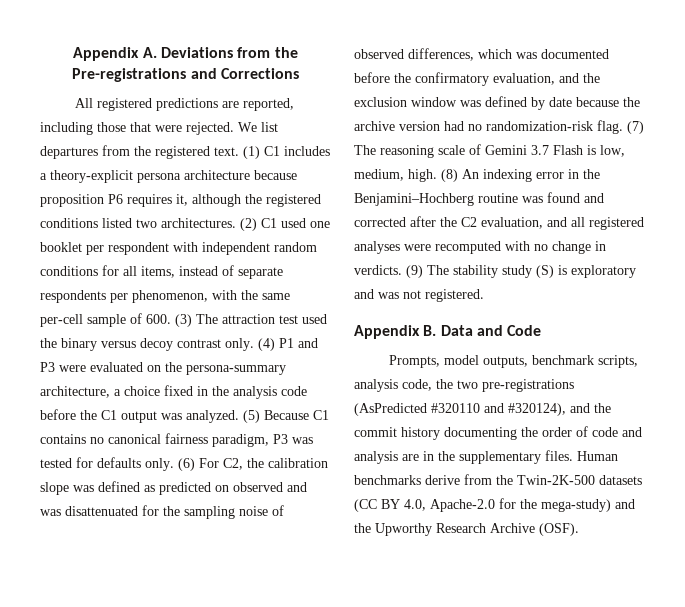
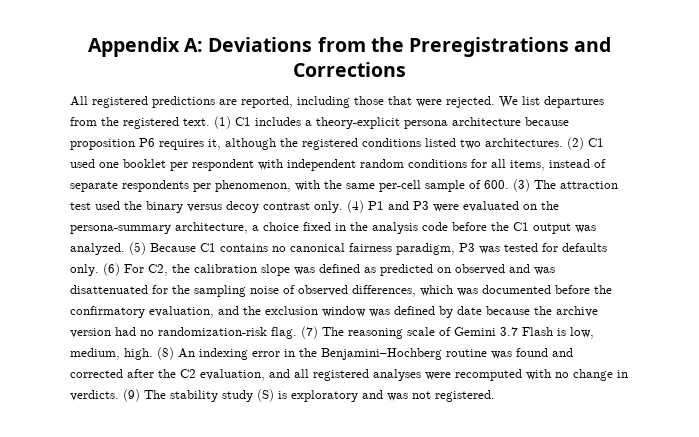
[73,47,157,61] Appendix A. -> [87,37,203,57] Appendix A:
[72,68,187,82] Pre-registrations -> [409,37,570,57] Preregistrations
[354,325,542,339] [389,355,639,368] [354,379,574,392] [354,403,611,416] [354,426,642,440] [354,450,618,464] [354,474,642,485] [354,498,635,512] [354,523,579,536] // Appendix B. Data and Code // Prompts, model outputs, benchmark scripts, analysis code, the two pre-registrations (AsPredicted #320110 and #320124), and the commit history documenting the order of code and analysis are in the supplementary files. Human benchmarks derive from the Twin-2K-500 datasets (CC BY 4.0, Apache-2.0 for the mega-study) and the Upworthy Research Archive (OSF). -> (495, 396) none

